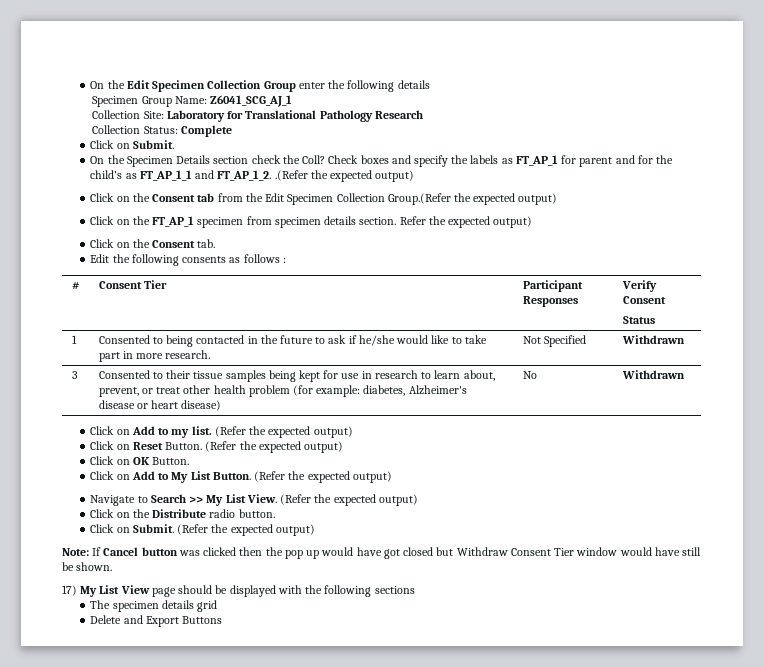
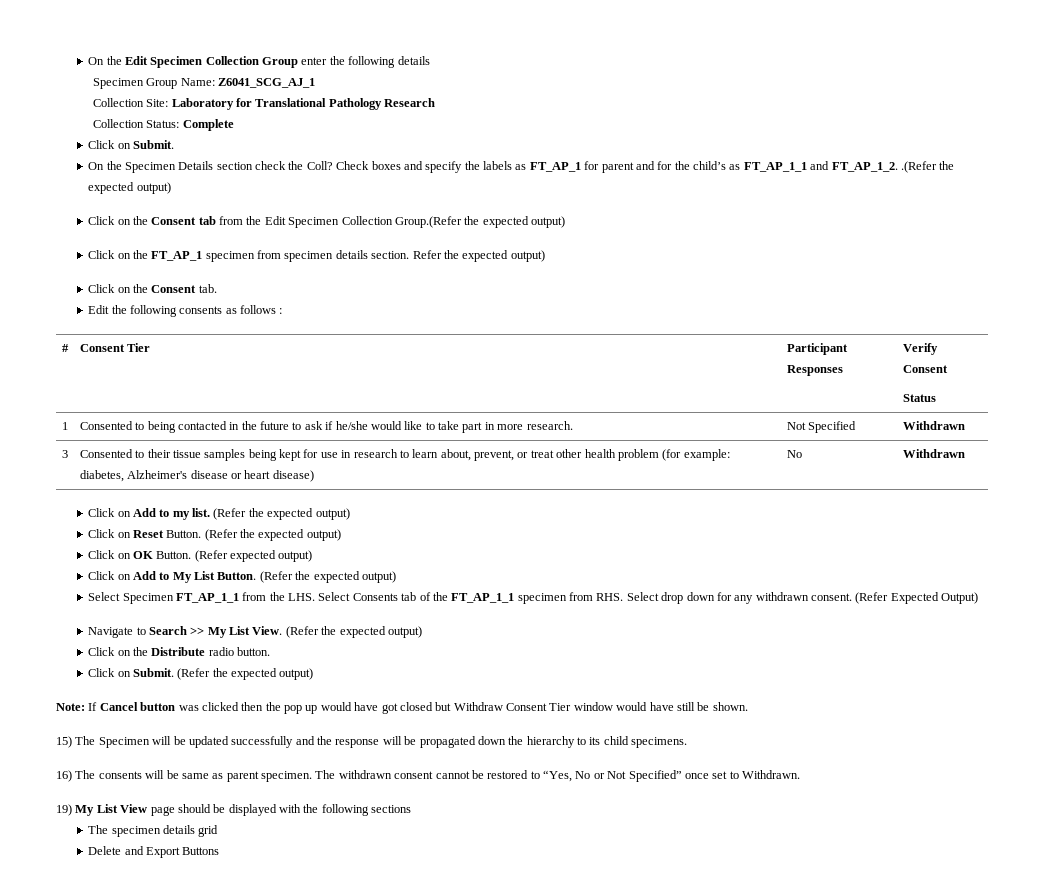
(190, 461) none -> [194,550,313,562] (Refer expected output)
(392, 477) none -> [88,592,979,604] // Select Specimen FT_AP_1_1 from the LHS. Select Consents tab of the FT_AP_1_1 specimen from RHS. Select drop down for any withdrawn consent. (Refer Expected Output)
[62,585,77,596] 17) -> [56,736,688,748] [56,770,800,782] [56,804,72,816] 15) The Specimen will be updated successfully and the response will be propagated down the hierarchy to its child specimens. // 16) The consents will be same as parent specimen. The withdrawn consent cannot be restored to “Yes, No or Not Specified” once set to Withdrawn. // 19)

